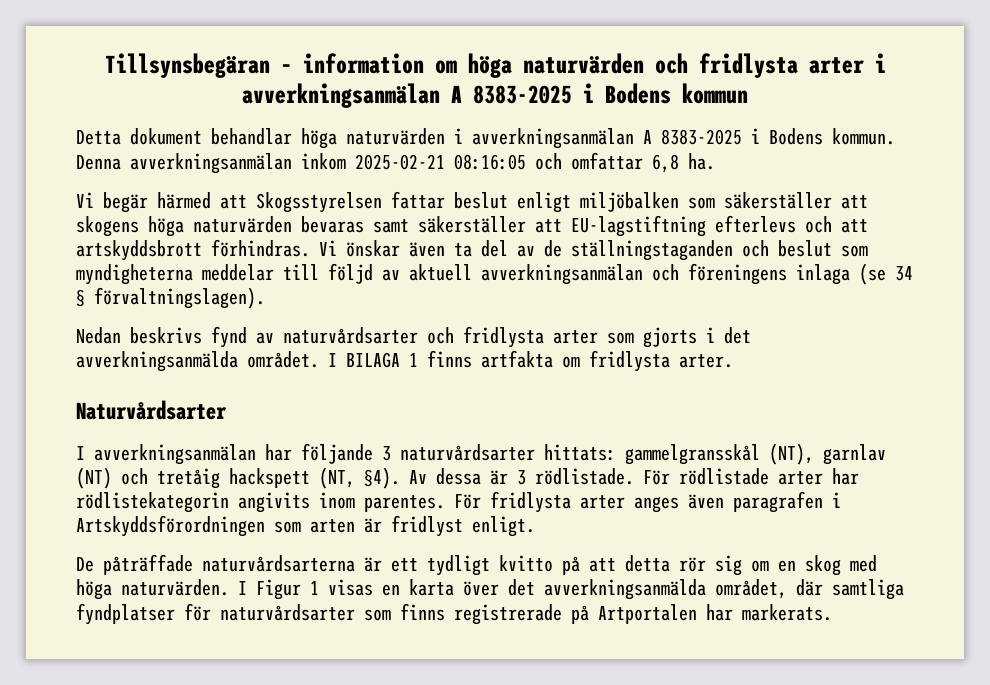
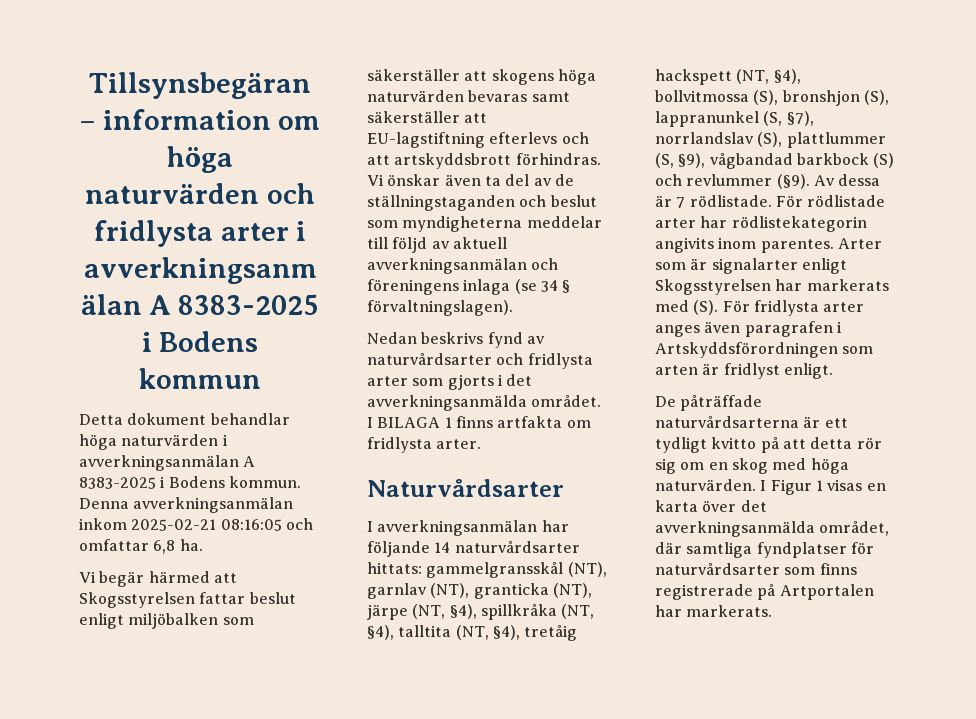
[382,446,391,461] 3 -> [434,542,451,553] 14
[76,467,400,489] (NT) och tretåig hackspett (NT, §4). -> [430,583,592,599] [367,604,595,620] [367,625,578,641] [655,69,801,85] [655,90,889,106] [655,111,814,127] [655,132,886,148] [655,153,895,169] [655,174,810,189] (NT), granticka (NT), järpe (NT, §4), spillkråka (NT, §4), talltita (NT, §4), tretåig hackspett (NT, §4), bollvitmossa (S), bronshjon (S), lappranunkel (S, §7), norrlandslav (S), plattlummer (S, §9), vågbandad barkbock (S) och revlummer (§9).
[517,470,526,485] 3 -> [676,197,686,208] 7
(445, 503) none -> [837,238,882,249] [655,258,847,274] [655,279,889,295] [655,300,719,315] Arter som är signalarter enligt Skogsstyrelsen har markerats med (S).

